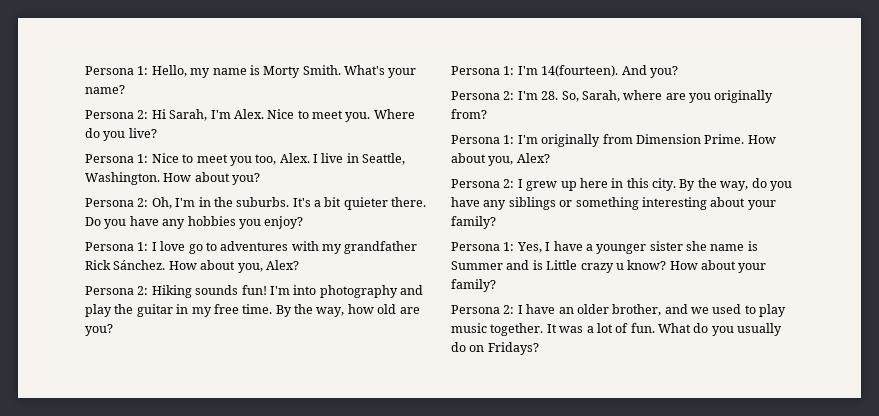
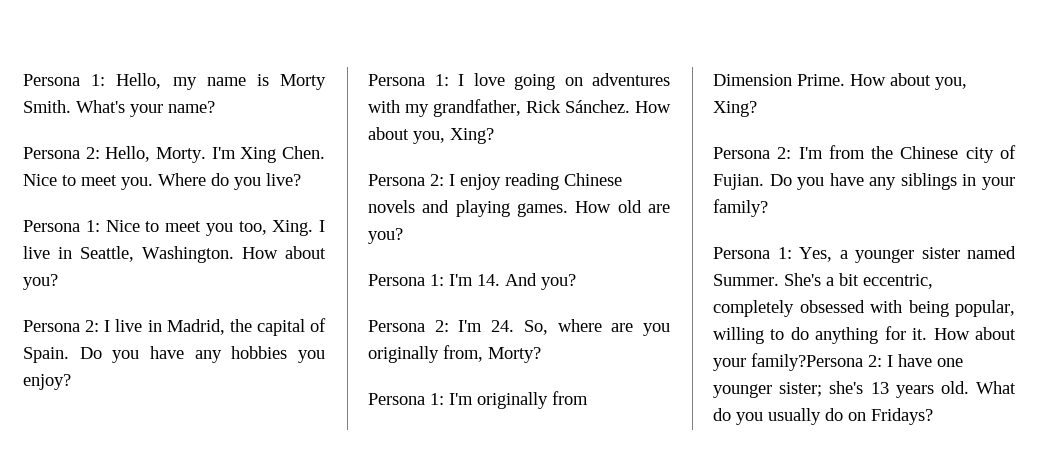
[151,109,264,121] Hi Sarah, I'm Alex. -> [105,146,325,163] Hello, Morty. I'm Xing Chen.
[279,153,310,163] Alex. -> [272,220,314,236] Xing.
[151,197,427,210] Oh, I'm in the suburbs. It's a bit quieter there. -> [104,318,326,336] [23,347,69,363] I live in Madrid, the capital of Spain.
[188,242,217,254] go to -> [514,74,583,90] going on
[344,241,418,254] grandfather -> [433,99,521,117] grandfather,
[265,260,299,270] [85,285,423,298] [85,304,374,317] Alex? // Persona 2: Hiking sounds fun! I'm into photography and play the guitar in my free time. By the way, how -> [450,128,494,144] [368,173,622,190] [368,200,612,217] Xing? // Persona 2: I enjoy reading Chinese novels and playing games. How
[541,65,619,77] 14(fourteen). -> [477,274,500,286] 14.
[541,90,620,102] 28. So, Sarah, -> [491,320,548,335] 24. So,
[451,109,487,119] from? -> [443,345,541,363] from, Morty?
[516,153,550,163] [451,178,792,191] [451,197,746,210] Alex? // Persona 2: I grew up here in this city. By the way, do you have any siblings or something interesting about -> [713,101,757,117] [713,145,1016,163] [713,173,977,190] Xing? // Persona 2: I'm from the Chinese city of Fujian. Do you have any siblings in
[545,241,583,251] I have -> (832, 254) none
[686,241,758,251] [451,260,667,273] she name is Summer and is Little crazy u know? -> [967,246,1016,259] [713,273,933,289] [713,300,1015,317] [713,326,928,344] named Summer. She's a bit eccentric, completely obsessed with being popular, willing to do anything for it.
[451,279,496,292] [451,305,500,314] family? // Persona -> [751,353,863,371] family?Persona
[558,304,787,317] [451,323,655,336] an older brother, and we used to play music together. It was a lot of fun. -> [937,358,963,367] [713,381,969,398] one younger sister; she's 13 years old.

